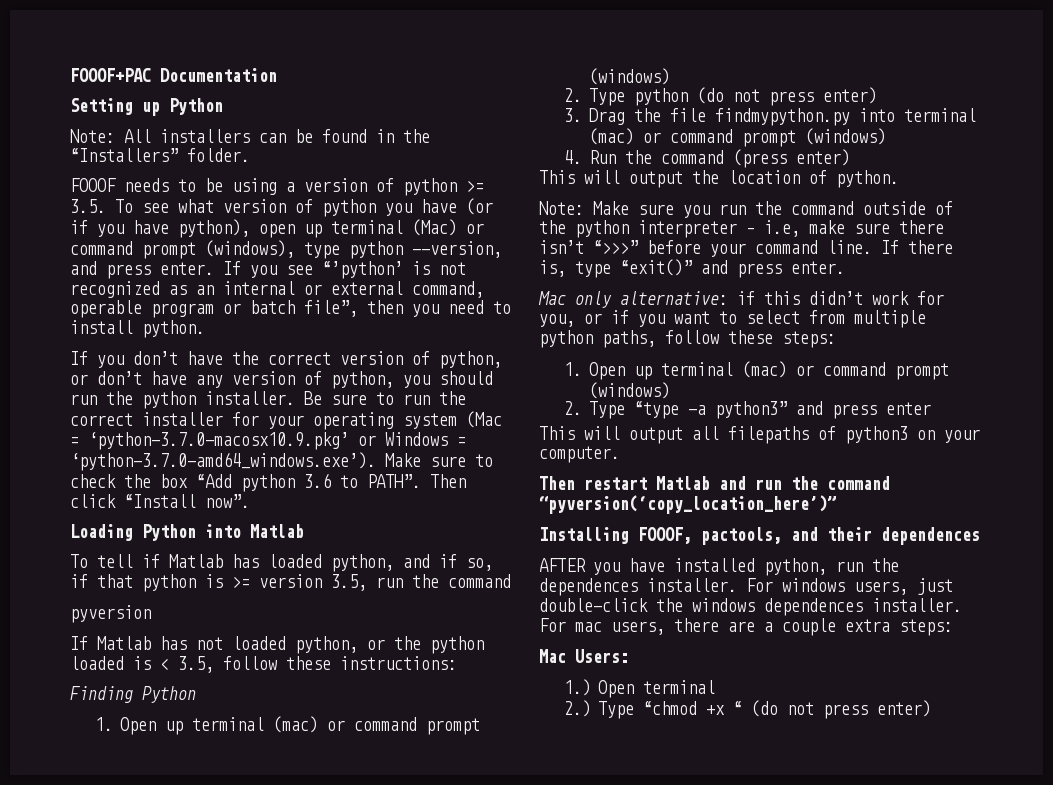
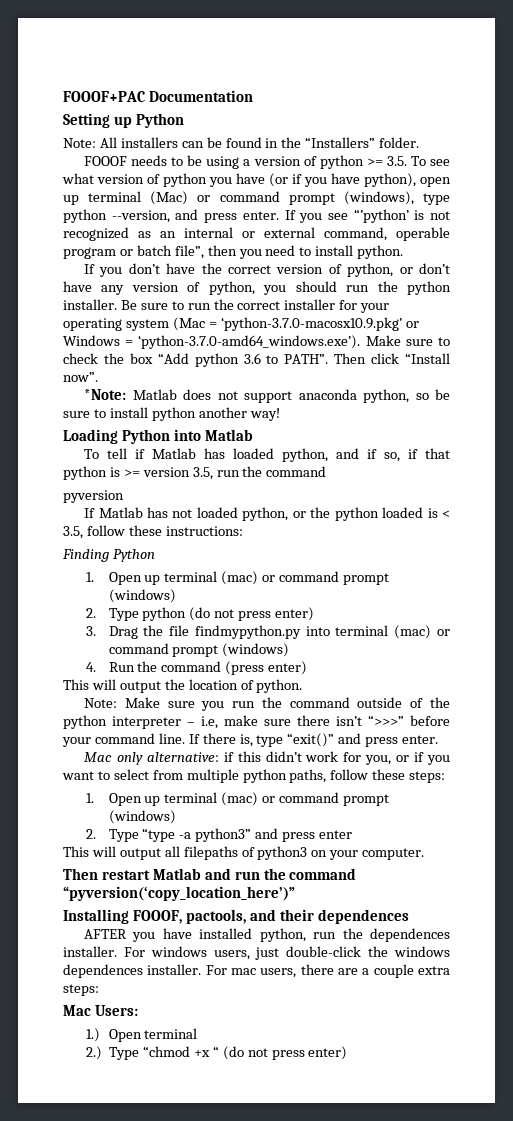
(250, 501) none -> [84,389,451,403] [63,407,280,421] // *Note: Matlab does not support anaconda python, so be sure to install python another way!

